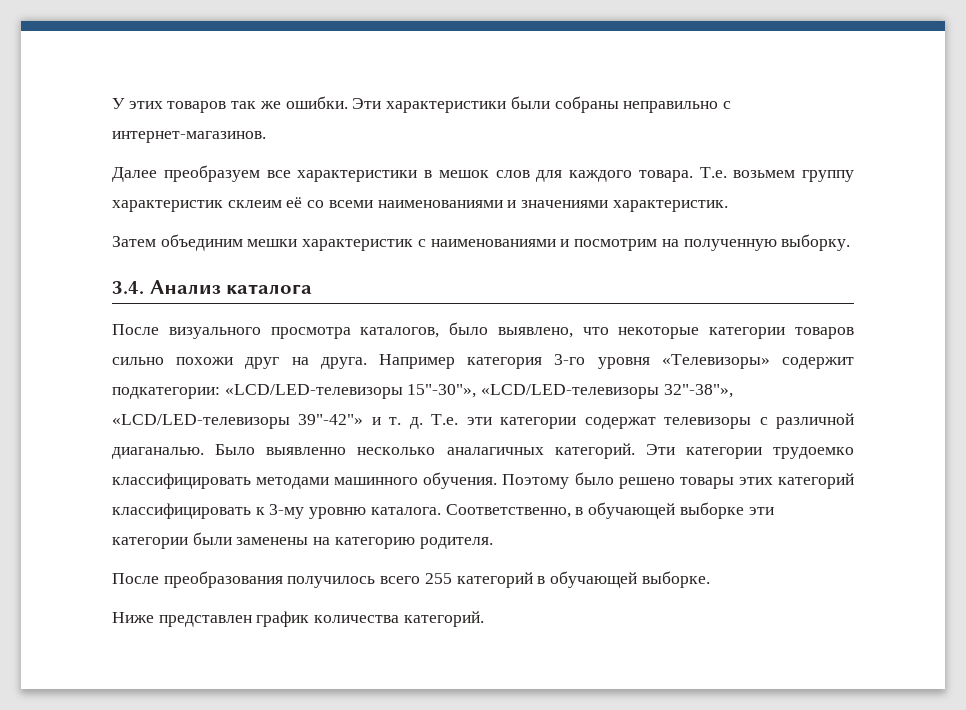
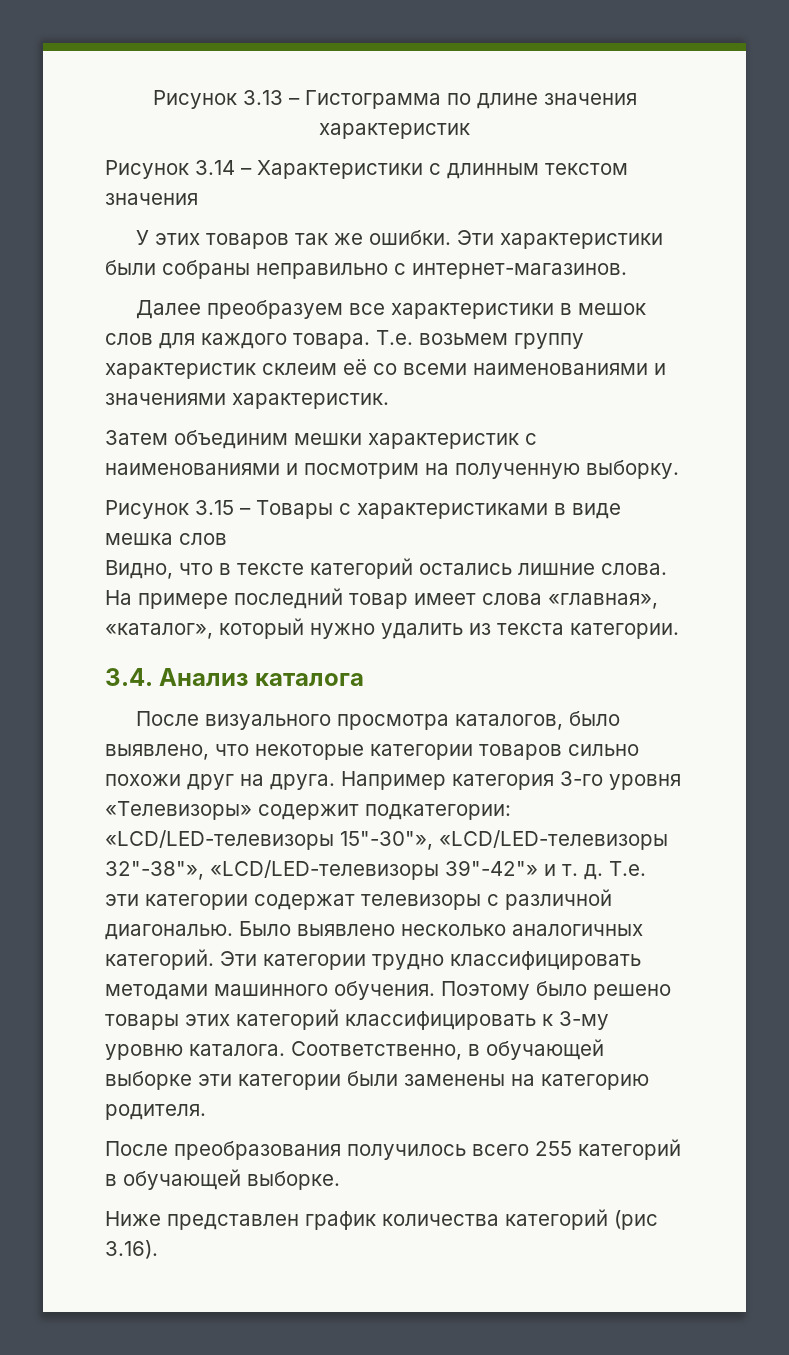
(112, 103) none -> [152,90,637,109] [319,123,470,139] [105,160,628,179] [105,193,198,205] Рисунок 3.13 – Гистограмма по длине значения характеристик // Рисунок 3.14 – Характеристики с длинным текстом значения //
(851, 242) none -> [105,500,621,519] [105,533,227,545] [105,558,667,579] [105,588,658,609] [105,618,679,639] // Рисунок 3.15 – Товары с характеристиками в виде мешка слов // Видно, что в тексте категорий остались лишние слова. На примере последний товар имеет слова «главная», «каталог», который нужно удалить из текста категории.
[112,444,544,459] диаганалью. Было выявленно несколько аналагичных -> [105,921,643,940] диагональю. Было выявлено несколько аналогичных
[773,447,854,459] трудоемко -> [372,954,444,970] трудно
[403,611,484,627] категорий. -> [505,1209,658,1230] [105,1240,158,1259] категорий (рис 3.16).

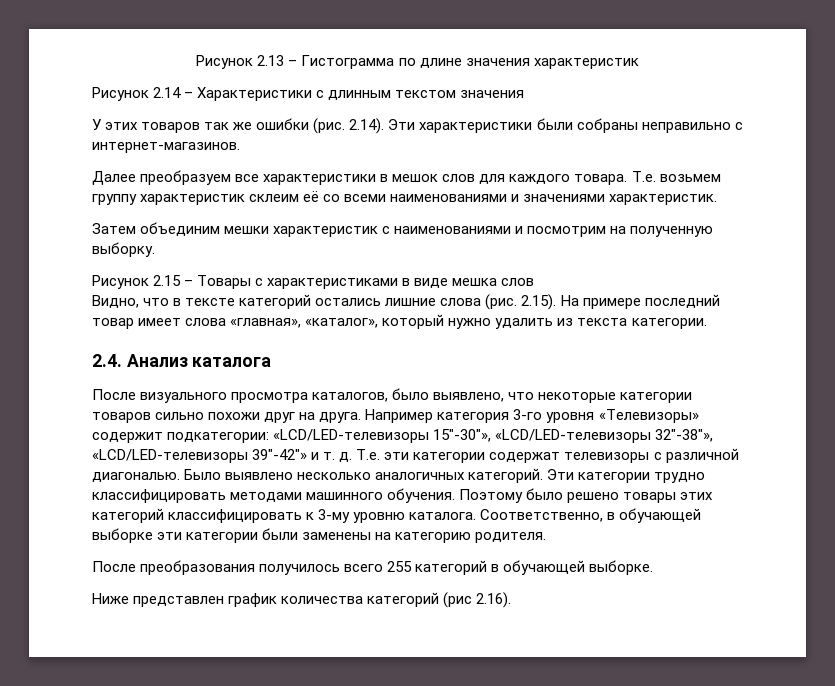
[152,90,283,109] Рисунок 3.13 -> [196,55,285,69] Рисунок 2.13
[195,160,235,175] 3.14 -> [153,87,182,98] 2.14
[368,230,451,245] ошибки. -> [256,118,385,134] ошибки (рис. 2.14).
[195,500,234,515] 3.15 -> [153,275,182,286] 2.15
[601,563,667,575] слова. -> [440,294,557,310] слова (рис. 2.15).
[105,668,153,686] 3.4. -> [92,354,122,367] 2.4.
[105,1240,158,1259] 3.16). -> [476,592,512,608] 2.16).

